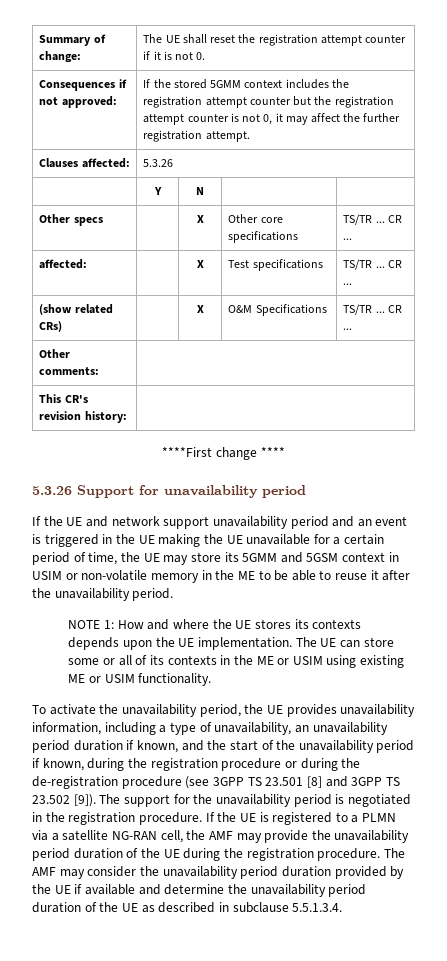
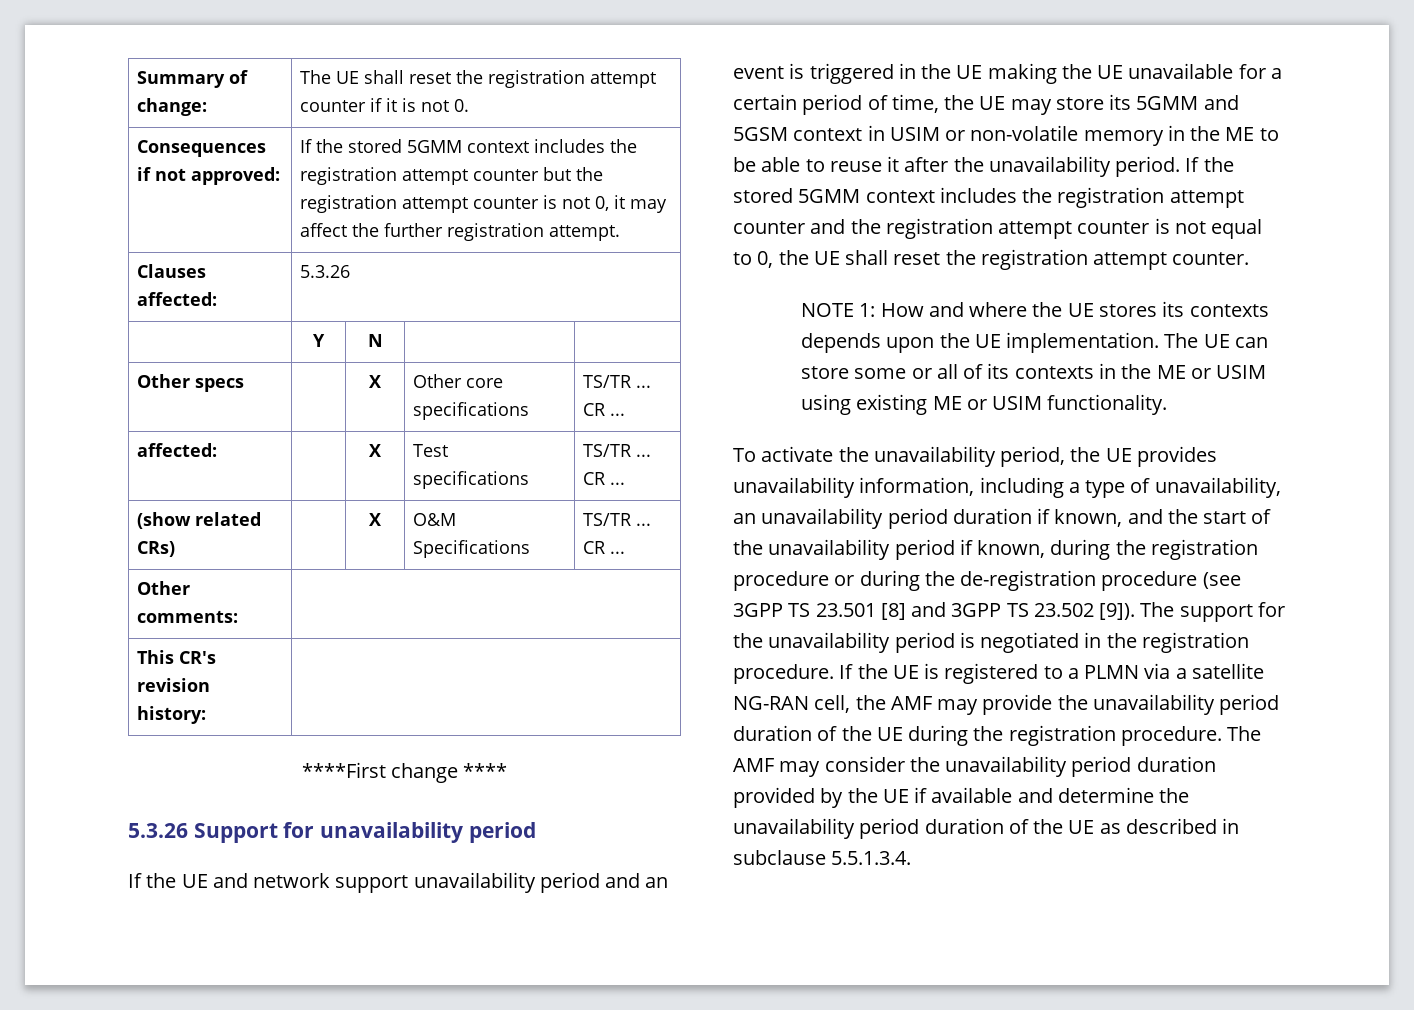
(174, 594) none -> [1185,157,1234,172] [733,187,1244,208] [733,218,1263,239] [733,249,1250,270] If the stored 5GMM context includes the registration attempt counter and the registration attempt counter is not equal to 0, the UE shall reset the registration attempt counter.

